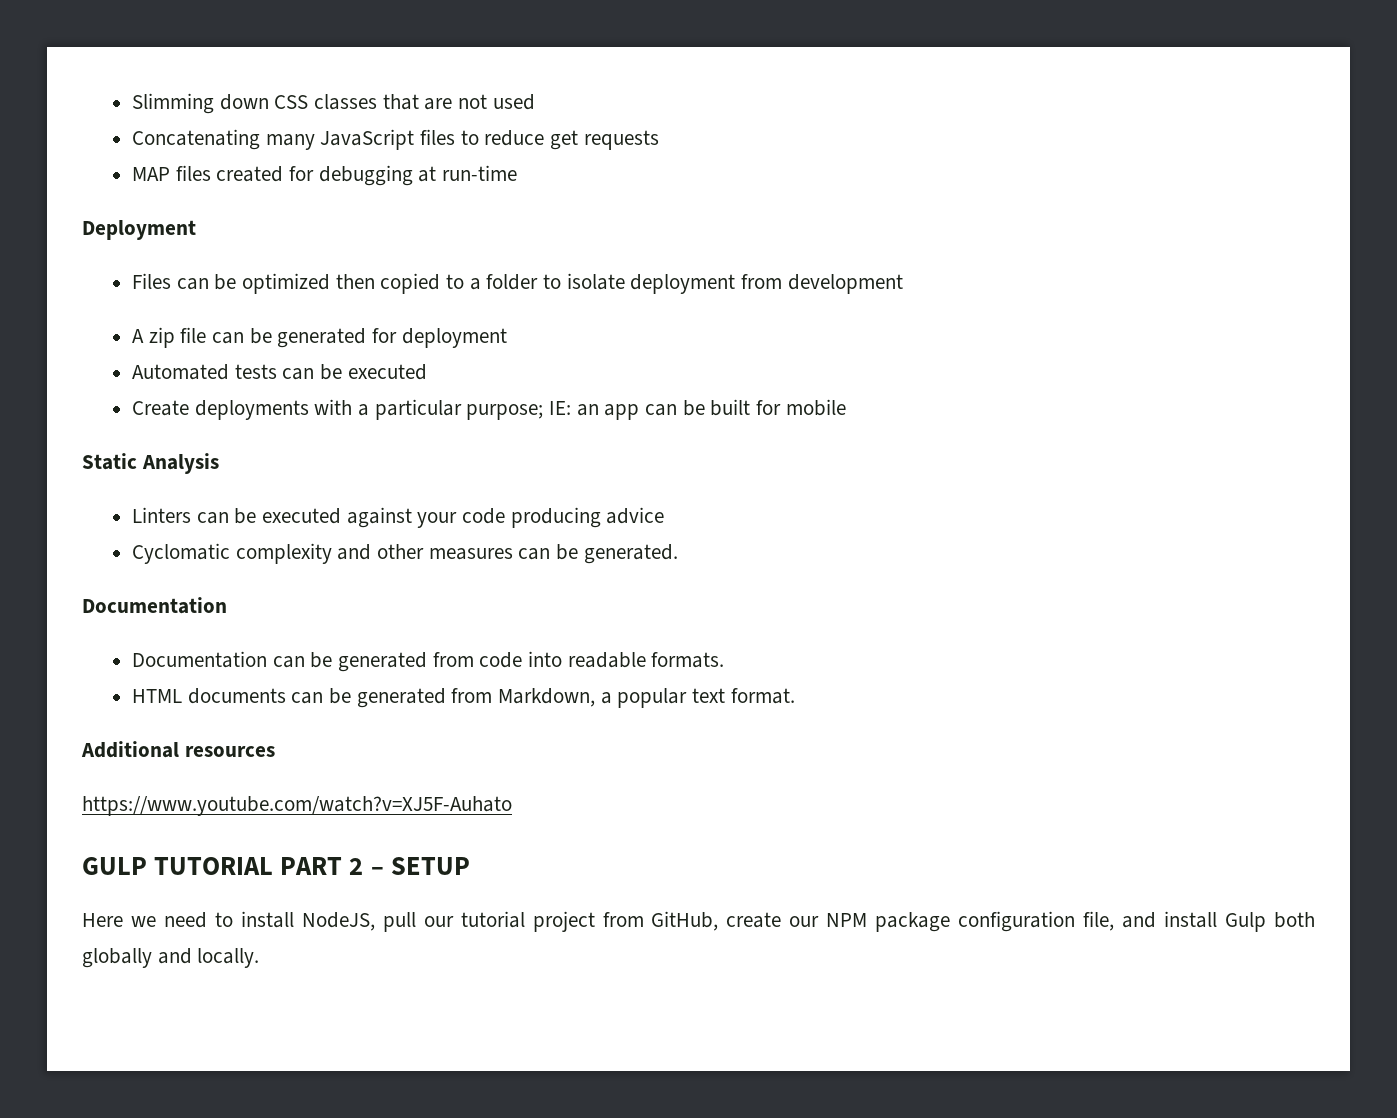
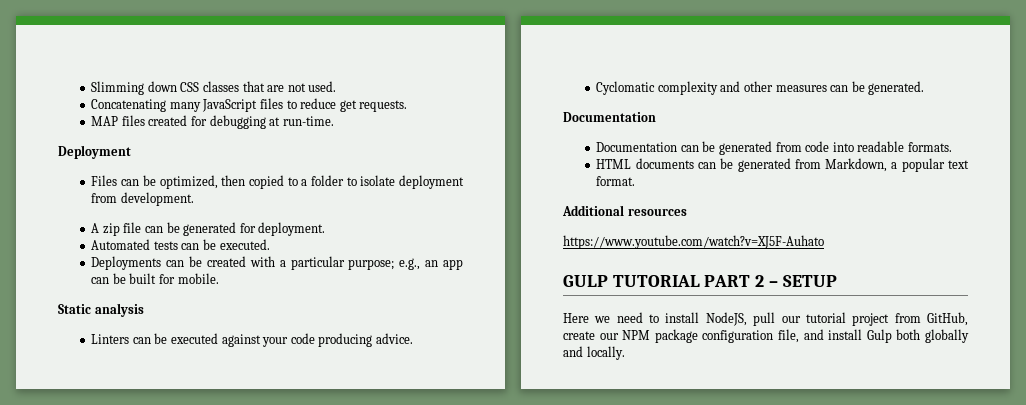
[492,94,535,110] used -> [308,81,337,92] used.
[583,130,659,150] requests -> [359,100,408,112] requests.
[442,165,518,181] run-time -> [282,116,334,126] run-time.
[242,273,331,294] optimized -> [159,175,218,189] optimized,
[787,274,903,294] development -> [120,192,194,206] development.
[401,328,507,348] deployment -> [258,222,326,236] deployment.
[347,364,427,380] [132,400,309,420] executed // Create deployments -> [219,239,270,250] [91,256,247,270] executed. // Deployments can be created
[549,401,572,415] IE: -> [399,258,421,270] e.g.,
[785,399,846,416] mobile -> [177,273,219,284] mobile.
[141,453,219,474] Analysis -> [94,303,144,317] analysis
[606,507,665,524] advice -> [375,333,413,344] advice.

